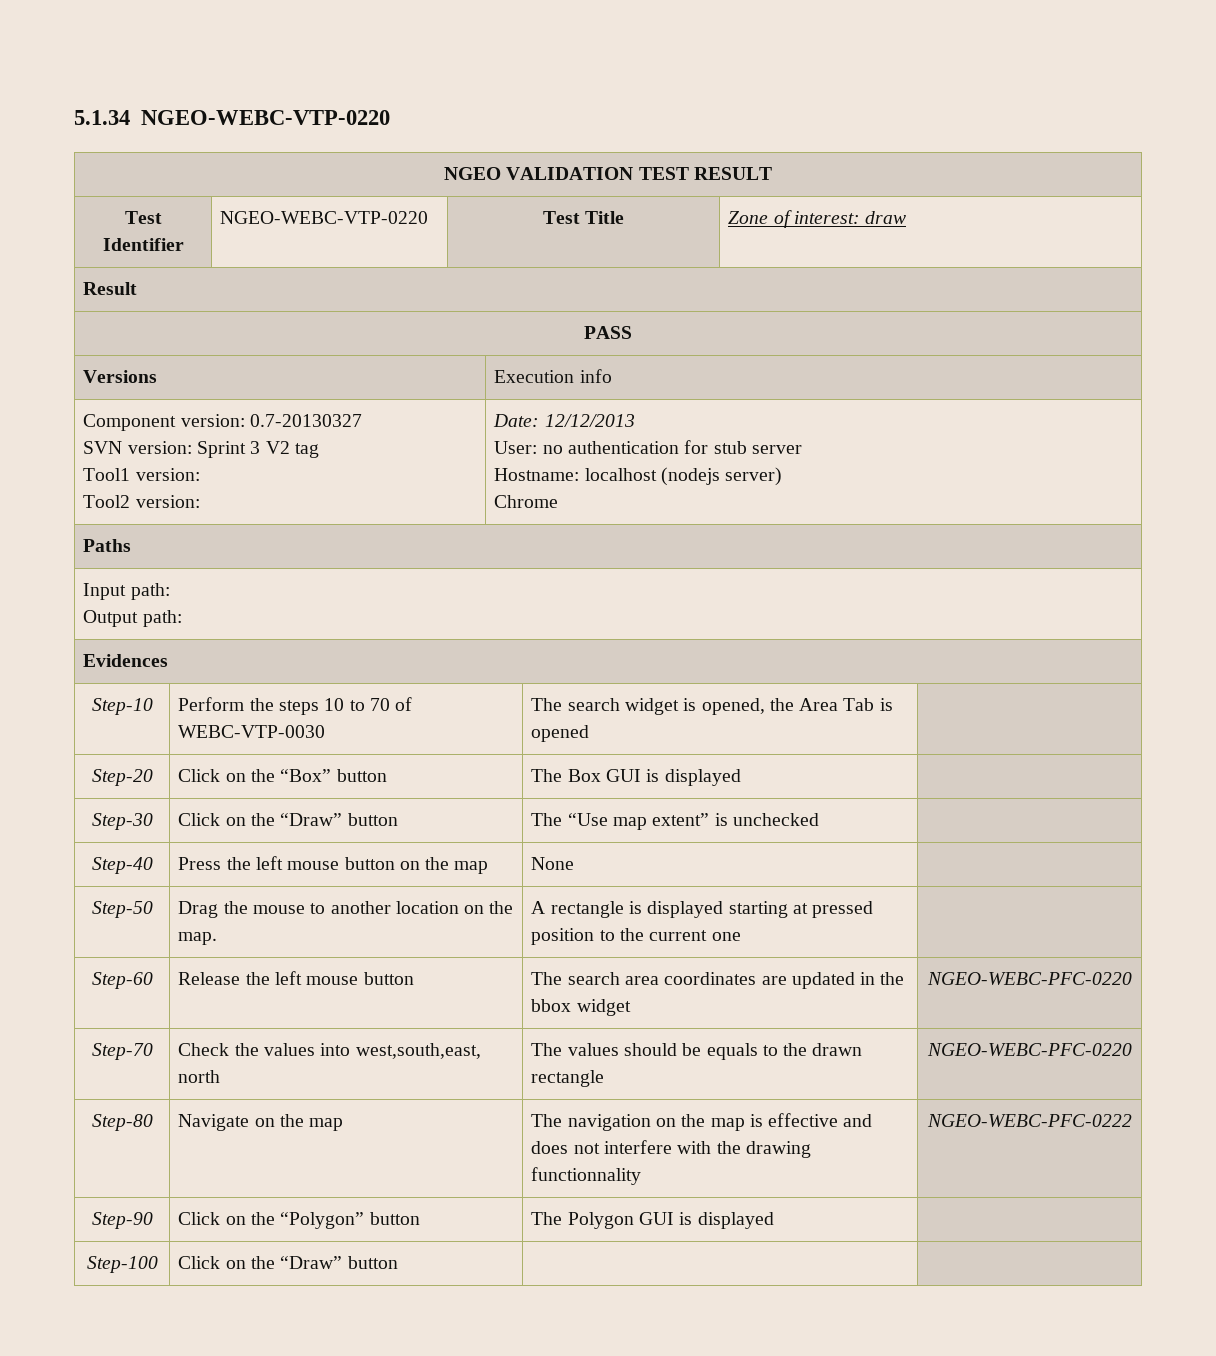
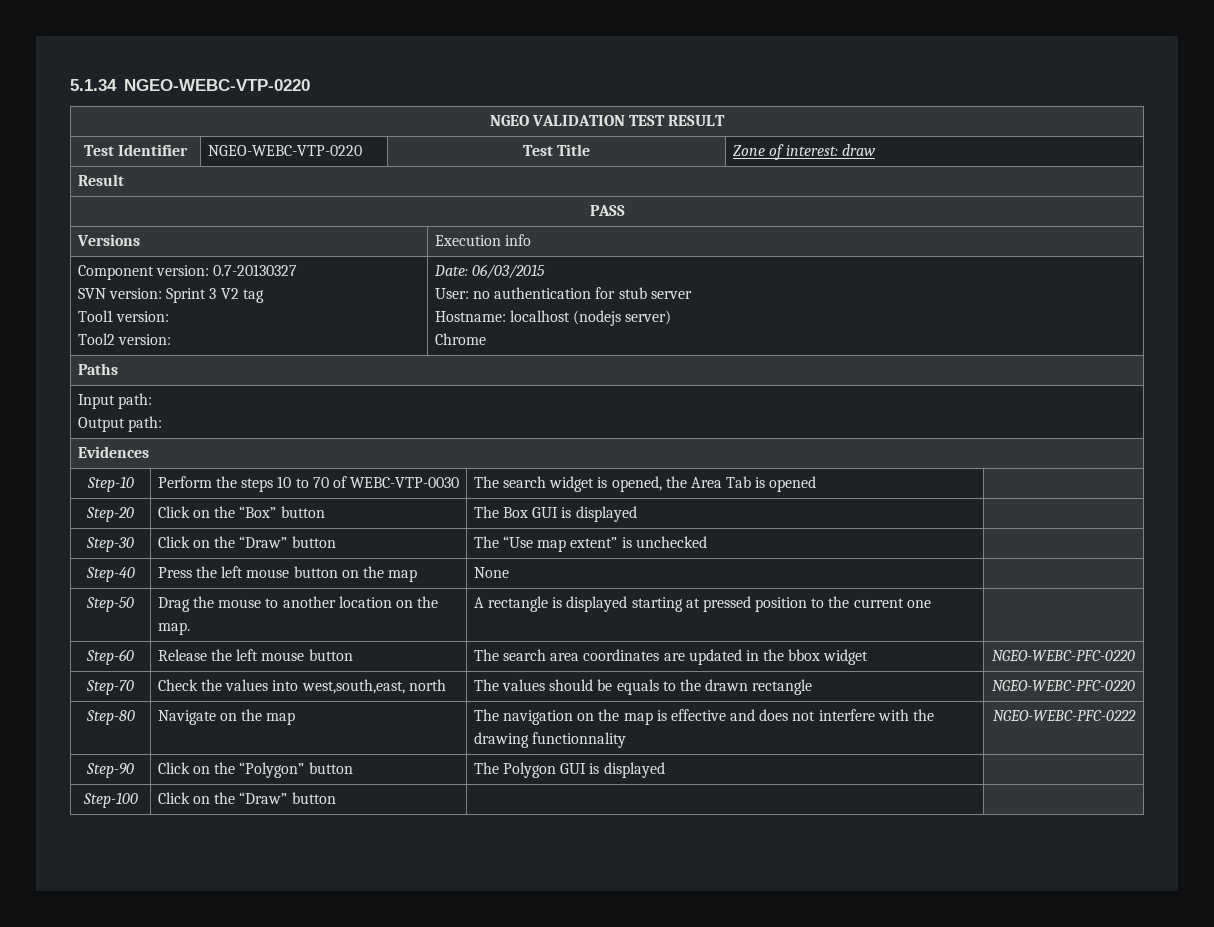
[544,414,635,427] 12/12/2013 -> [472,264,546,279] 06/03/2015

